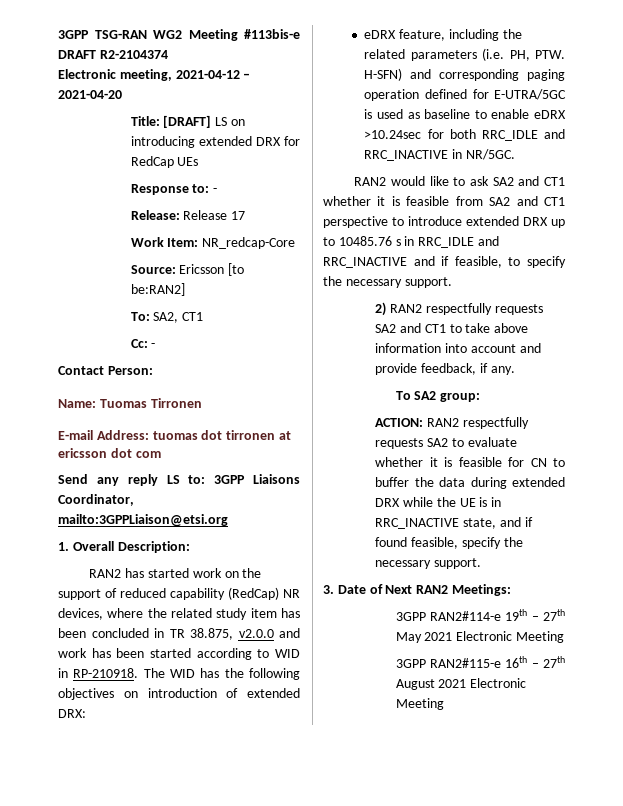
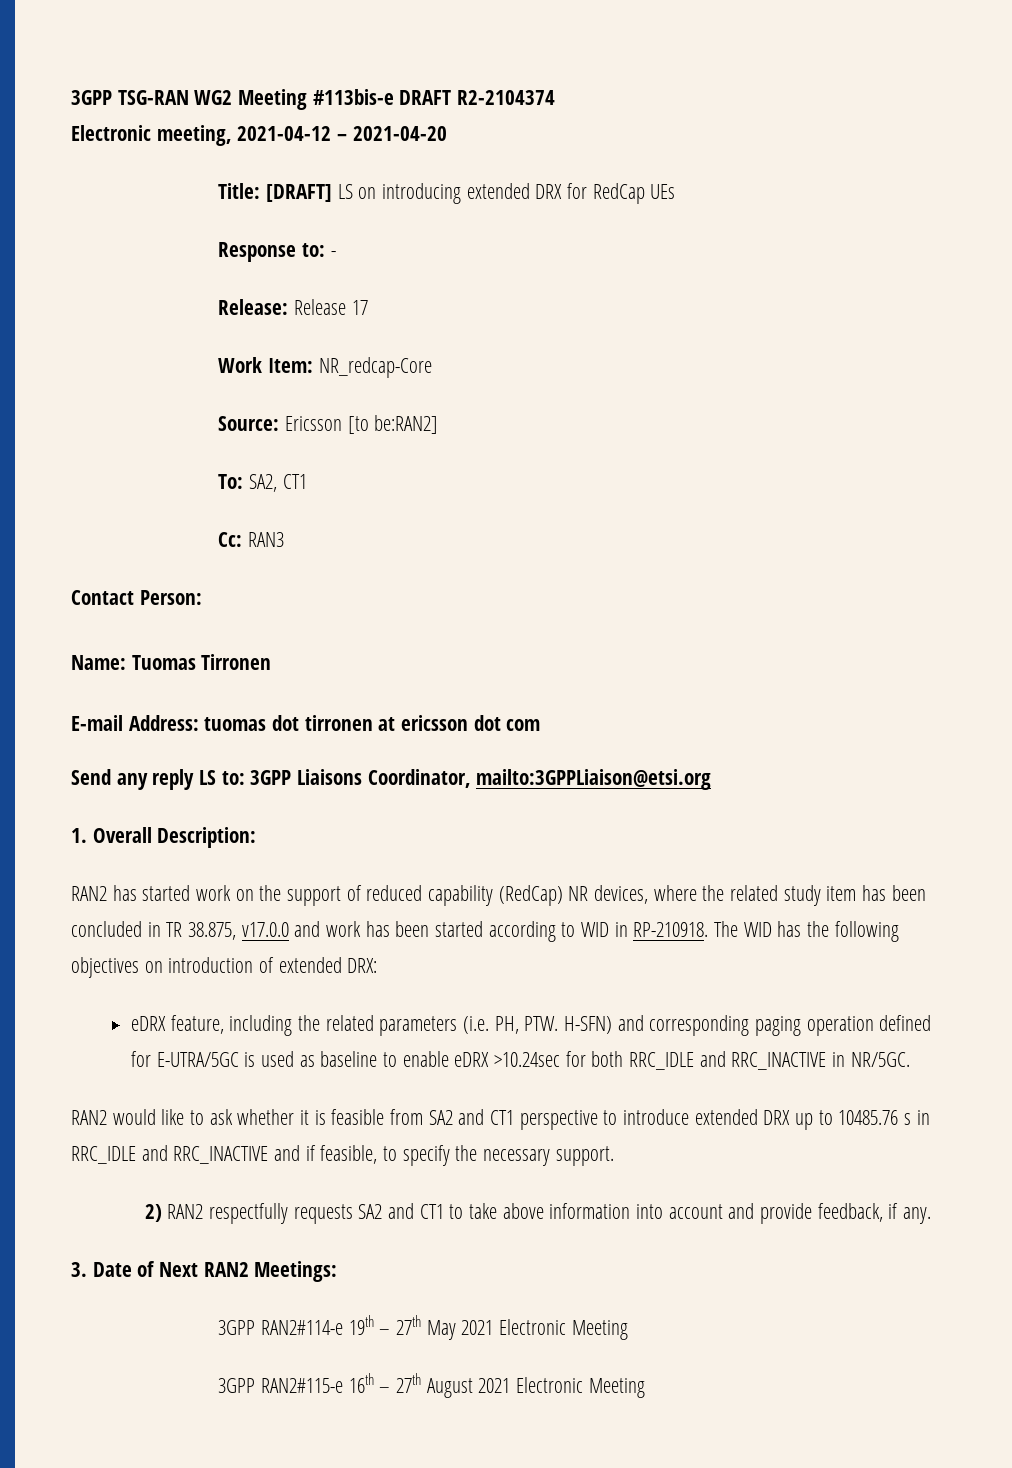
[151,343,156,348] - -> [248,532,285,547] RAN3
[238,629,274,638] v2.0.0 -> [241,922,289,937] v17.0.0
[492,176,565,186] SA2 and CT1 -> (233, 1117) none
[395,391,481,402] [375,417,529,429] [375,437,517,449] [375,457,565,467] [375,477,565,489] [375,497,502,507] [375,517,533,529] [375,537,523,549] [375,558,481,569] // To SA2 group: // ACTION: RAN2 respectfully requests SA2 to evaluate whether it is feasible for CN to buffer the data during extended DRX while the UE is in RRC_INACTIVE state, and if found feasible, specify the necessary support. -> (932, 1215) none

